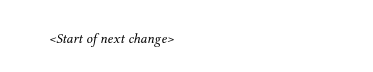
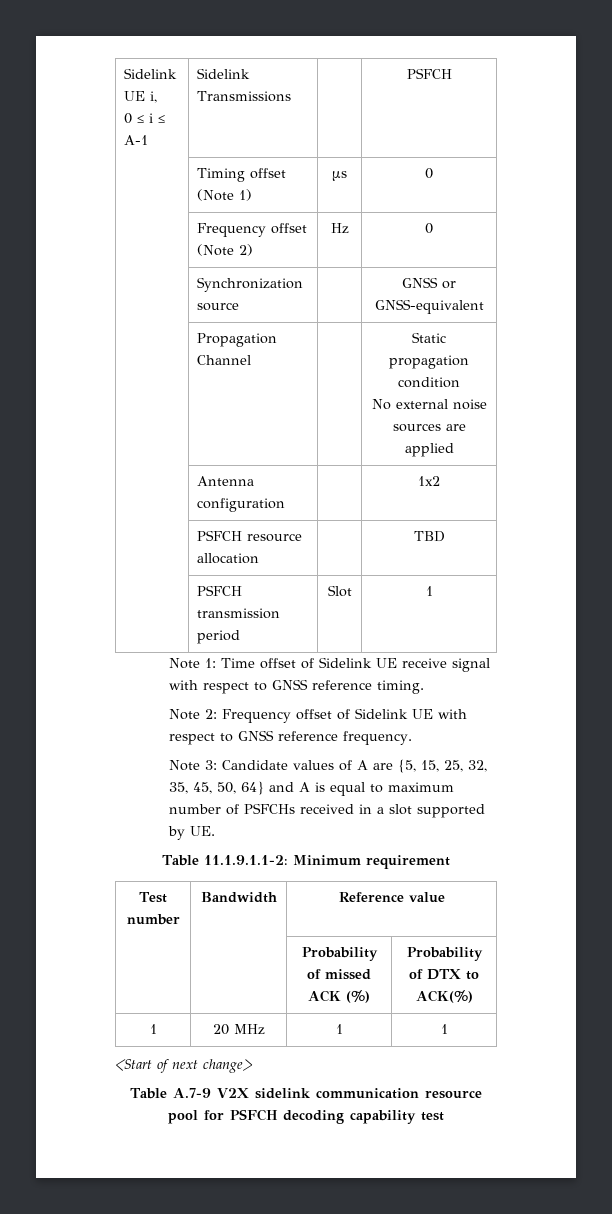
[49,33,174,47] <Start of next change> -> [124,68,178,79] [124,91,158,103] [124,113,166,124] [124,135,149,145] [197,68,251,79] [197,91,292,102] [406,68,452,79] [197,168,287,182] [197,189,253,201] [332,171,347,181] [425,168,433,179] [197,223,308,237] [197,244,254,256] [330,223,349,234] [425,223,433,234] [197,277,304,292] [197,302,240,311] [402,277,456,289] [374,299,484,314] [197,333,278,347] [197,355,252,365] [412,332,446,343] [389,355,469,369] [398,377,460,388] [371,399,487,410] [392,423,466,432] [404,443,454,457] [197,476,255,486] [197,498,286,512] [418,476,440,486] [197,530,303,542] [197,553,260,564] [413,531,445,542] [197,585,243,596] [197,608,281,619] [197,630,241,644] [327,585,352,597] [425,586,433,596] [168,657,490,672] [168,679,424,694] [168,708,467,723] [168,730,412,745] [168,759,487,773] [168,781,454,796] [168,803,485,818] [167,826,215,840] [162,855,450,869] [139,892,168,903] [126,914,180,925] [200,892,277,903] [338,892,445,903] [301,947,378,961] [307,969,371,980] [308,990,370,1003] [406,947,483,961] [409,969,479,980] [415,990,473,1003] [149,1024,157,1034] [212,1024,265,1035] [335,1024,343,1034] [440,1024,448,1034] [115,1059,253,1073] [130,1088,482,1099] [168,1109,444,1124] Sidelink UE i, // 0 ≤ i ≤ A-1 | Sidelink Transmissions | | PSFCH // | Timing offset (Note 1) | μs | 0 // | Frequency offset (Note 2) | Hz | 0 // | Synchronization source | | GNSS or GNSS-equivalent // | Propagation Channel | | Static propagation condition // No external noise sources are applied // | Antenna configuration | | 1x2 // | PSFCH resource allocation | | TBD // | PSFCH transmission period | Slot | 1 // Note 1: Time offset of Sidelink UE receive signal with respect to GNSS reference timing. // Note 2: Frequency offset of Sidelink UE with respect to GNSS reference frequency. // Note 3: Candidate values of A are {5, 15, 25, 32, 35, 45, 50, 64} and A is equal to maximum number of PSFCHs received in a slot supported by UE. // Table 11.1.9.1.1-2: Minimum requirement // Test number | Bandwidth | Reference value // | | Probability of missed ACK (%) | Probability of DTX to ACK(%) // 1 | 20 MHz | 1 | 1 // <Start of next change> // Table A.7-9 V2X sidelink communication resource pool for PSFCH decoding capability test

